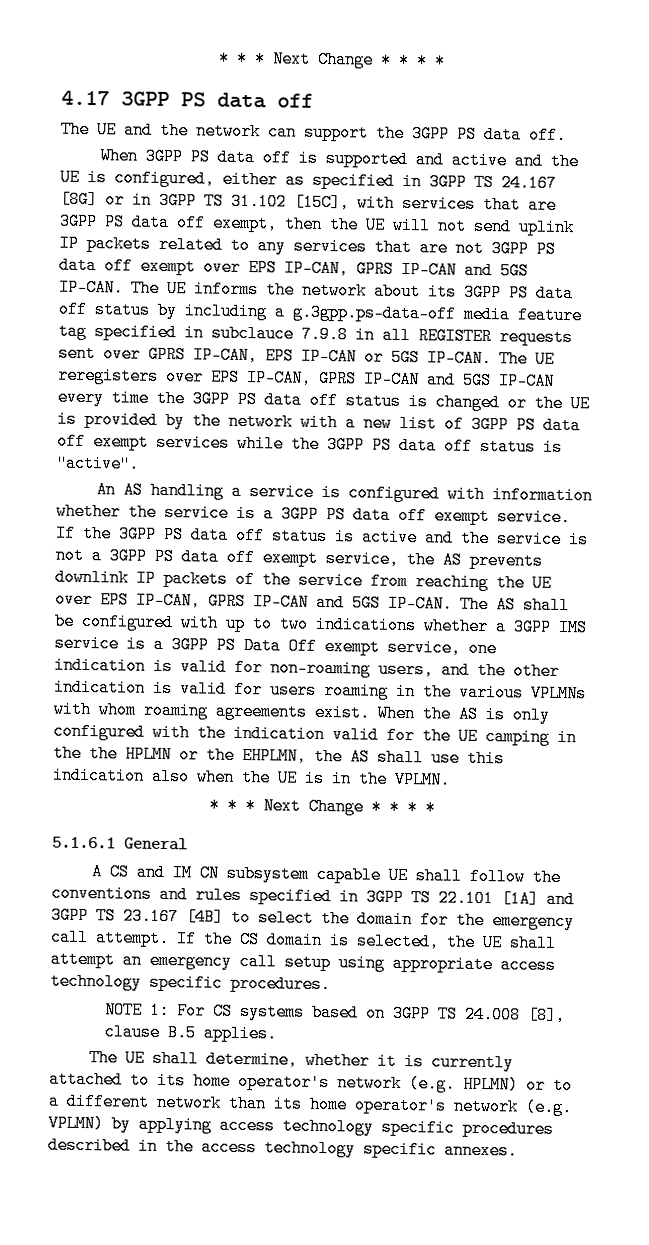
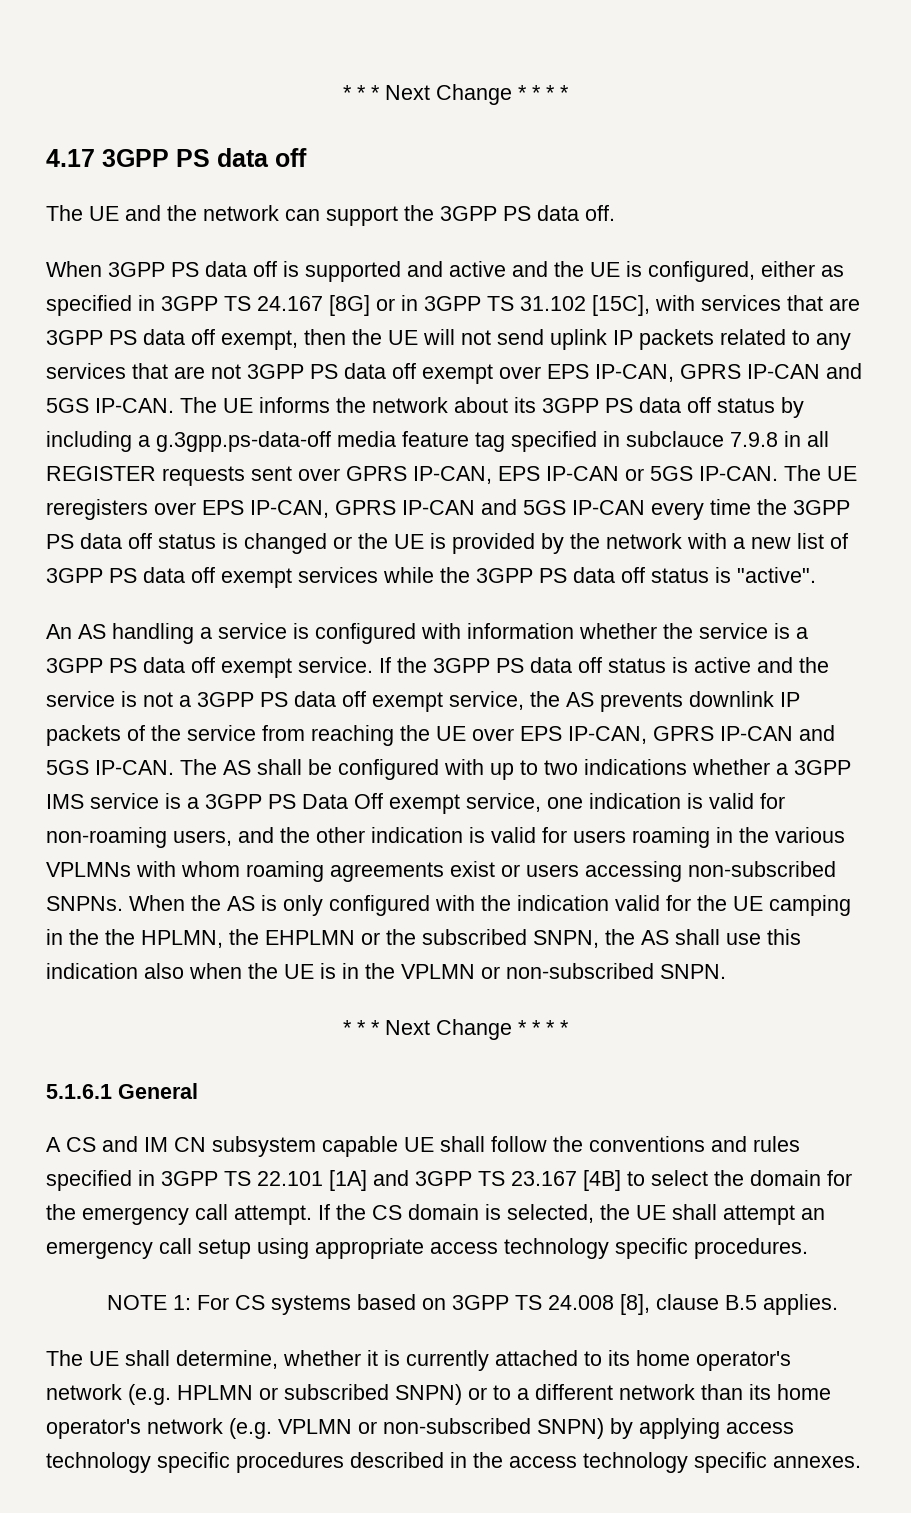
[314,703,370,722] exist. -> [450,861,836,882] [46,896,123,911] exist or users accessing non-subscribed SNPNs.
[125,745,307,765] HPLMN or the EHPLMN, -> [141,929,599,948] HPLMN, the EHPLMN or the subscribed SNPN,
[394,770,451,789] VPLMN. -> [401,963,726,979] VPLMN or non-subscribed SNPN.
[463,1075,519,1094] HPLMN) -> [177,1384,462,1405] HPLMN or subscribed SNPN)
[48,1114,104,1133] VPLMN) -> [278,1418,604,1439] VPLMN or non-subscribed SNPN)

